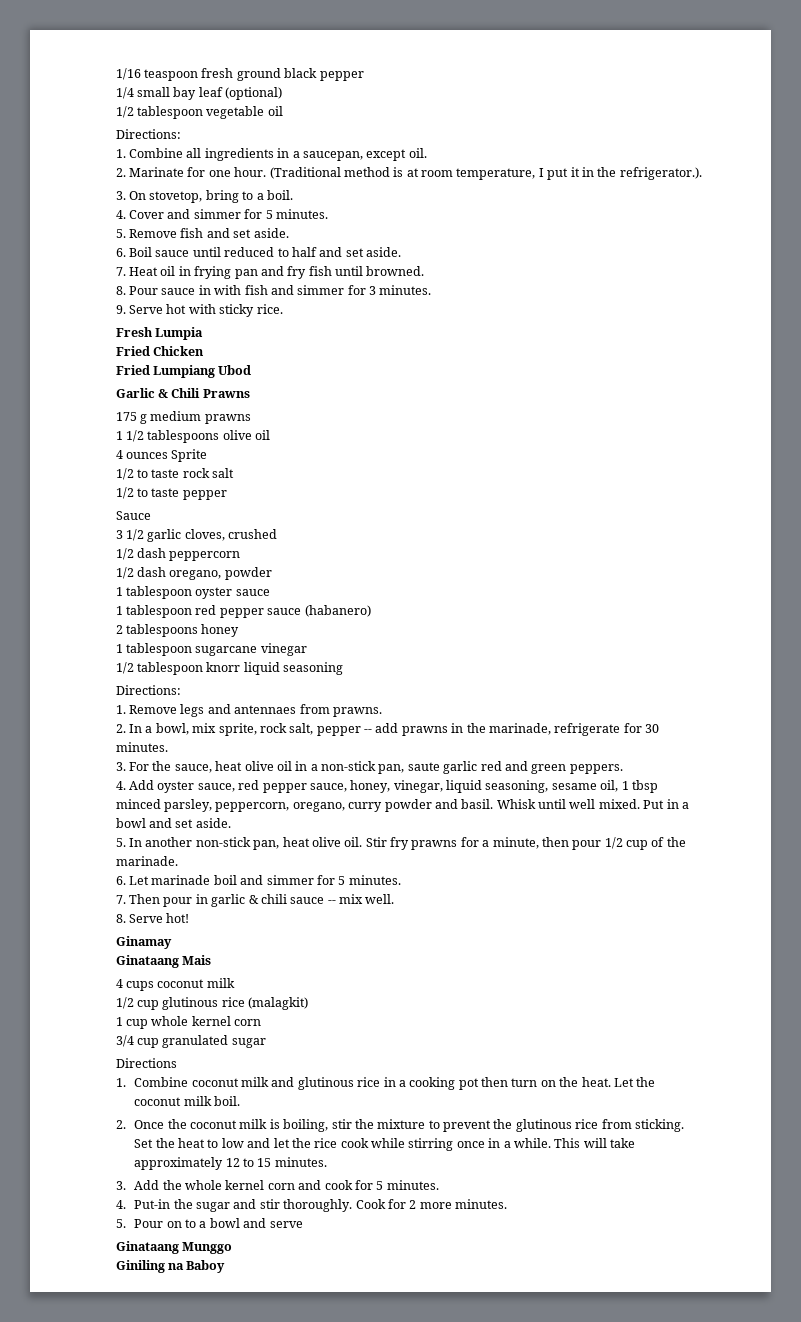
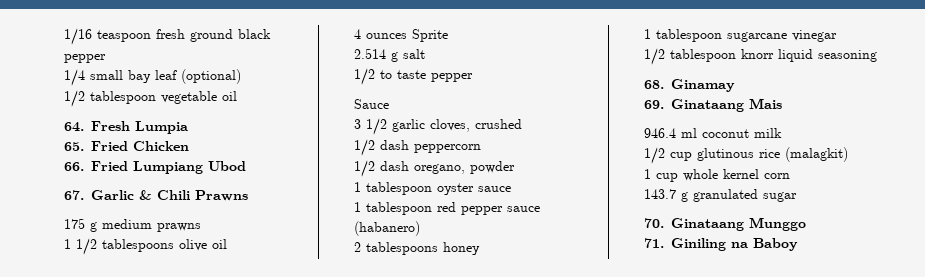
[115,129,181,139] [115,148,427,161] [115,167,702,180] [115,190,293,203] [115,209,328,219] [115,228,289,238] [115,247,402,257] [115,266,425,279] [115,285,432,295] [115,304,283,317] Directions: // 1. Combine all ingredients in a saucepan, except oil. // 2. Marinate for one hour. (Traditional method is at room temperature, I put it in the refrigerator.). // 3. On stovetop, bring to a boil. // 4. Cover and simmer for 5 minutes. // 5. Remove fish and set aside. // 6. Boil sauce until reduced to half and set aside. // 7. Heat oil in frying pan and fry fish until browned. // 8. Pour sauce in with fish and simmer for 3 minutes. // 9. Serve hot with sticky rice. // -> [63,122,84,132] 64.
(204, 333) none -> [63,142,84,151] 65.
(205, 351) none -> [63,162,84,171] 66.
(252, 370) none -> [63,190,84,200] 67.
[115,468,210,480] 1/2 to taste rock -> [353,48,398,62] 2.514 g
[115,685,181,695] [115,704,382,717] [115,723,660,736] [115,742,168,752] [115,761,623,774] [115,780,658,793] [115,799,689,812] [115,818,231,828] [115,837,686,850] [115,856,178,866] [115,875,401,885] [115,894,395,907] [115,913,190,923] Directions: // 1. Remove legs and antennaes from prawns. // 2. In a bowl, mix sprite, rock salt, pepper -- add prawns in the marinade, refrigerate for 30 minutes. // 3. For the sauce, heat olive oil in a non-stick pan, saute garlic red and green peppers. // 4. Add oyster sauce, red pepper sauce, honey, vinegar, liquid seasoning, sesame oil, 1 tbsp minced parsley, peppercorn, oregano, curry powder and basil. Whisk until well mixed. Put in a bowl and set aside. // 5. In another non-stick pan, heat olive oil. Stir fry prawns for a minute, then pour 1/2 cup of the marinade. // 6. Let marinade boil and simmer for 5 minutes. // 7. Then pour in garlic & chili sauce -- mix well. // 8. Serve hot! // -> [643,80,664,89] 68.
(172, 942) none -> [643,100,664,109] 69.
[115,979,155,991] 4 cups -> [643,128,697,138] 946.4 ml
[115,1035,160,1048] 3/4 cup -> [643,189,688,202] 143.7 g
[115,1058,177,1068] [115,1077,656,1090] [134,1096,241,1106] [115,1119,684,1132] [134,1138,636,1151] [134,1157,327,1170] [115,1180,439,1190] [115,1199,508,1212] [115,1218,303,1228] Directions // 1. Combine coconut milk and glutinous rice in a cooking pot then turn on the heat. Let the coconut milk boil. // 2. Once the coconut milk is boiling, stir the mixture to prevent the glutinous rice from sticking. Set the heat to low and let the rice cook while stirring once in a while. This will take approximately 12 to 15 minutes. // 3. Add the whole kernel corn and cook for 5 minutes. // 4. Put-in the sugar and stir thoroughly. Cook for 2 more minutes. // 5. Pour on to a bowl and serve // -> [643,218,664,228] 70.
(233, 1248) none -> [643,238,664,248] 71.

